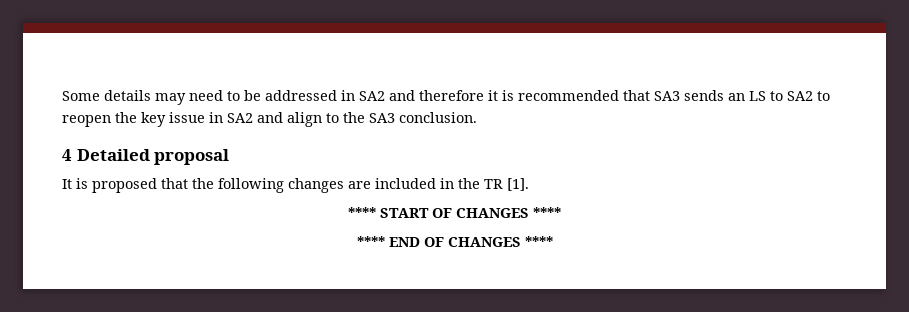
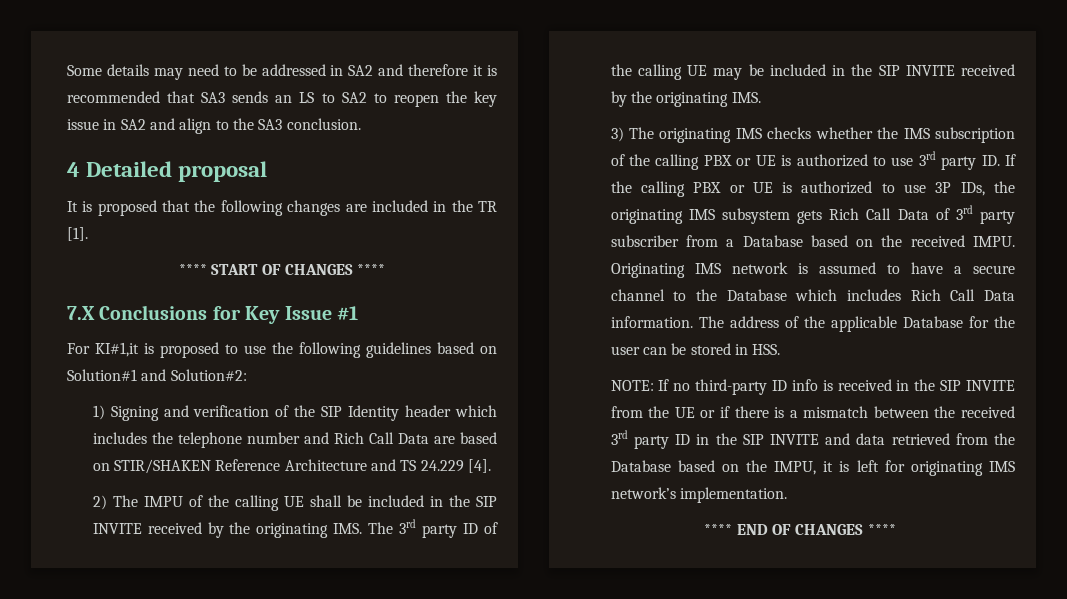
(561, 212) none -> [67,305,358,324] [67,342,497,358] [67,369,247,381] [92,405,497,421] [92,432,498,448] [92,459,491,474] [92,495,498,511] [92,519,499,538] [610,64,1015,80] [610,91,761,107] [610,127,1016,143] [610,151,1017,170] [610,181,1016,197] [610,205,1015,224] [610,235,1016,247] [610,262,1016,278] [610,289,1015,301] [610,316,1016,332] [610,343,781,355] [610,379,1015,395] [610,406,1015,418] [610,430,1015,449] [610,460,1015,476] [610,487,787,503] // 7.X Conclusions for Key Issue #1 // For KI#1,it is proposed to use the following guidelines based on Solution#1 and Solution#2: // 1) Signing and verification of the SIP Identity header which includes the telephone number and Rich Call Data are based on STIR/SHAKEN Reference Architecture and TS 24.229 [4]. // 2) The IMPU of the calling UE shall be included in the SIP INVITE received by the originating IMS. The 3rd party ID of the calling UE may be included in the SIP INVITE received by the originating IMS. // 3) The originating IMS checks whether the IMS subscription of the calling PBX or UE is authorized to use 3rd party ID. If the calling PBX or UE is authorized to use 3P IDs, the originating IMS subsystem gets Rich Call Data of 3rd party subscriber from a Database based on the received IMPU. Originating IMS network is assumed to have a secure channel to the Database which includes Rich Call Data information. The address of the applicable Database for the user can be stored in HSS. // NOTE: If no third-party ID info is received in the SIP INVITE from the UE or if there is a mismatch between the received 3rd party ID in the SIP INVITE and data retrieved from the Database based on the IMPU, it is left for originating IMS network’s implementation.

